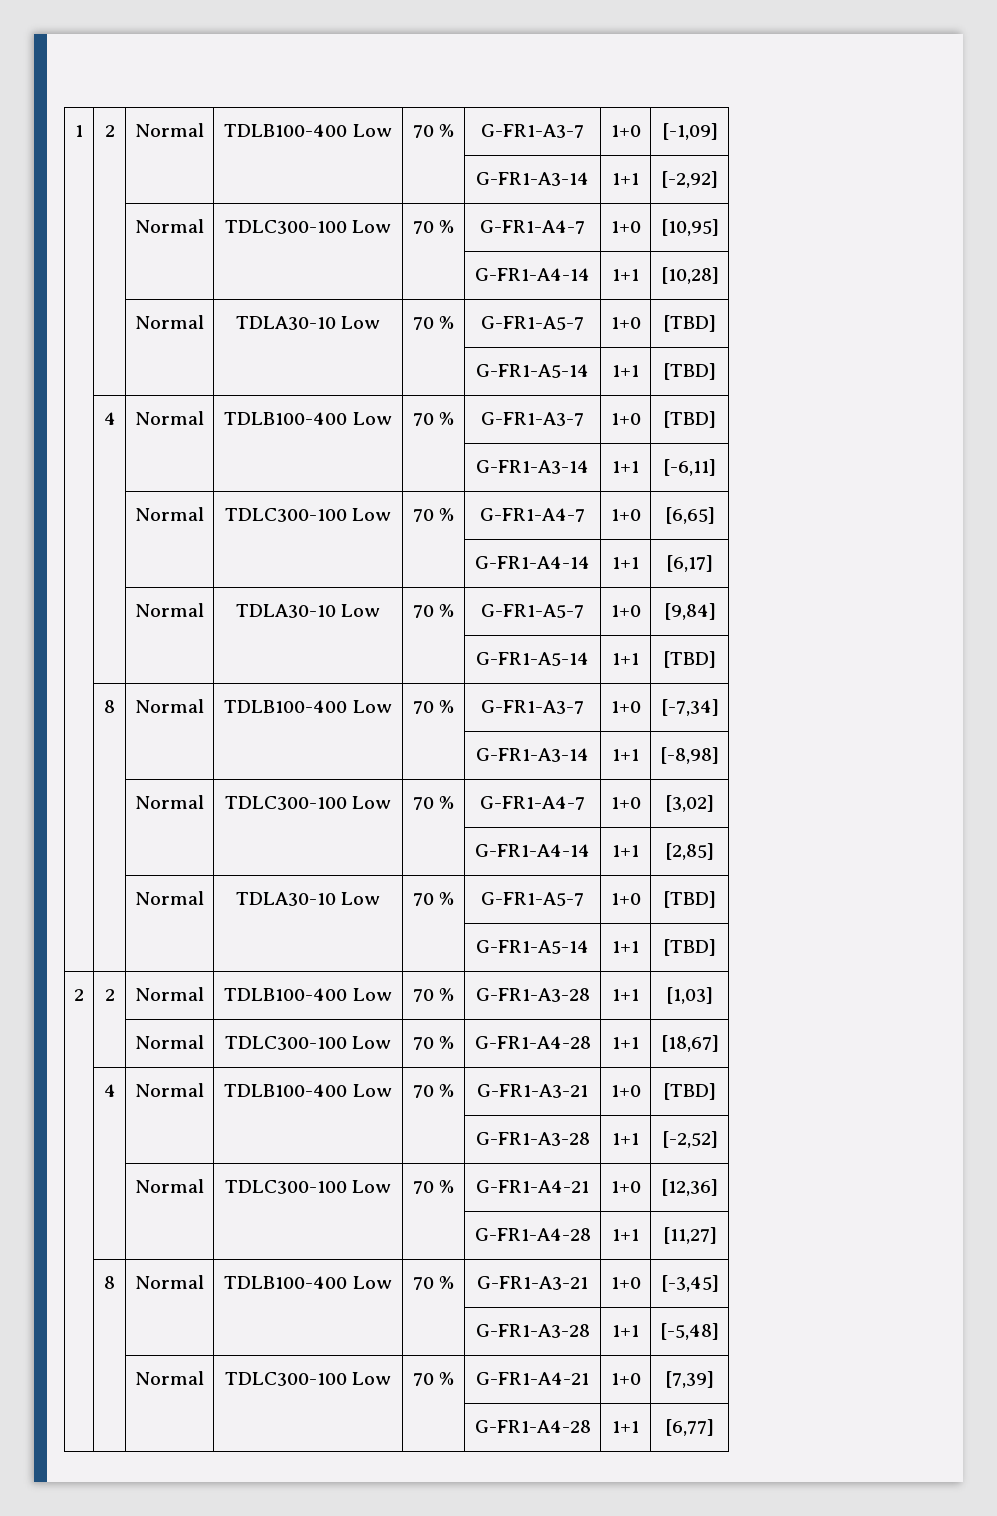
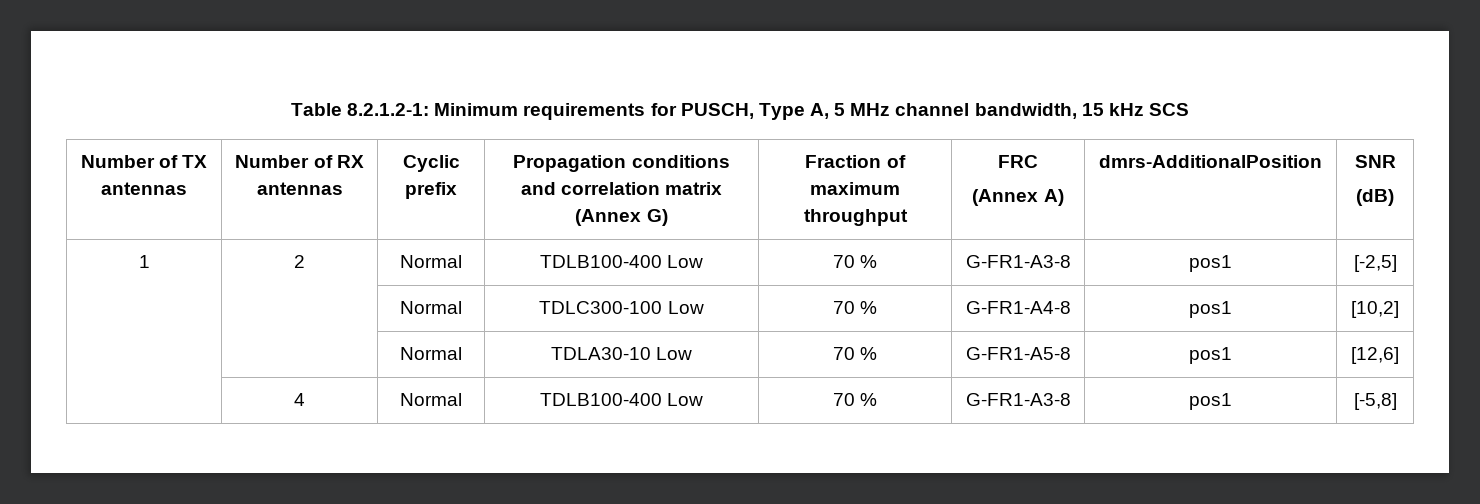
(75, 131) none -> [291,103,1189,120] [80,155,208,168] [101,182,187,195] [235,155,364,168] [256,182,343,195] [402,155,460,172] [405,182,457,199] [513,155,730,172] [520,182,723,195] [575,209,668,226] [805,155,906,168] [810,182,900,195] [803,209,908,226] [998,155,1038,168] [972,189,1064,206] [1099,155,1322,168] [1354,155,1396,168] [1356,189,1394,206] Table 8.2.1.2-1: Minimum requirements for PUSCH, Type A, 5 MHz channel bandwidth, 15 kHz SCS // Number of TX antennas | Number of RX antennas | Cyclic prefix | Propagation conditions and correlation matrix (Annex G) | Fraction of maximum throughput | FRC // (Annex A) | dmrs-AdditionalPosition | SNR // (dB) //
[481,124,584,138] [610,125,641,137] [661,123,718,140] [476,172,589,186] [612,173,639,185] [661,171,718,188] [135,219,204,233] [224,220,392,234] [412,220,455,234] [480,220,585,234] [610,221,641,233] [660,219,719,236] [475,268,590,281] [612,269,639,281] [660,267,719,284] [135,315,204,329] [235,316,381,330] [412,316,455,330] [481,316,584,330] [610,317,641,329] [663,315,716,332] [476,364,589,378] [612,365,639,377] [663,363,716,380] [103,412,116,425] [135,411,204,425] [224,412,392,425] [412,412,455,426] [481,412,584,426] [610,413,641,425] [663,411,716,428] [476,460,589,474] [612,461,639,473] [663,459,716,476] [135,507,204,521] [224,508,392,522] [412,508,455,522] [480,508,585,522] [610,509,641,521] [664,507,715,524] [475,556,590,569] [612,557,639,569] [666,555,713,572] [135,603,204,617] [235,604,381,618] [412,604,455,618] [481,604,584,618] [610,605,641,617] [663,603,716,620] [476,652,589,666] [612,653,639,665] [663,651,716,668] [104,700,115,713] [135,699,204,713] [224,700,392,713] [412,700,455,714] [481,700,584,714] [610,701,641,713] [660,699,719,716] [476,748,589,762] [612,749,639,761] [660,747,719,764] [135,795,204,809] [224,796,392,810] [412,796,455,810] [480,796,585,810] [610,797,641,809] [665,795,714,812] [475,844,590,857] [612,845,639,857] [665,843,714,860] [135,891,204,905] [235,892,381,906] [412,892,455,906] [481,892,584,906] [610,893,641,905] [663,891,716,908] [476,940,589,954] [612,941,639,953] [663,939,716,956] [74,989,84,1001] [104,989,115,1001] [135,987,204,1001] [224,988,392,1001] [412,988,455,1002] [475,988,590,1002] [612,989,639,1001] [666,987,713,1004] [135,1035,204,1049] [224,1036,392,1050] [412,1036,455,1050] [474,1036,591,1049] [612,1037,639,1049] [660,1035,719,1052] [103,1084,116,1097] [135,1083,204,1097] [224,1084,392,1097] [412,1084,455,1098] [477,1084,588,1098] [610,1085,641,1097] [663,1083,716,1100] [475,1132,590,1146] [612,1133,639,1145] [661,1131,718,1148] [135,1179,204,1193] [224,1180,392,1194] [412,1180,455,1194] [476,1180,589,1193] [610,1181,641,1193] [661,1179,718,1196] [474,1228,591,1241] [612,1229,639,1241] [662,1227,717,1244] [104,1276,115,1289] [135,1275,204,1289] [224,1276,392,1289] [412,1276,455,1290] [477,1276,588,1290] [610,1277,641,1289] [660,1275,719,1292] [475,1324,590,1338] [612,1325,639,1337] [660,1323,719,1340] [135,1371,204,1385] [224,1372,392,1386] [412,1372,455,1386] [476,1372,589,1385] [610,1373,641,1385] [665,1371,714,1388] [474,1420,591,1433] [612,1421,639,1433] [665,1419,714,1436] G-FR1-A3-7 | 1+0 | [-1,09] // | | | | | G-FR1-A3-14 | 1+1 | [-2,92] // | | Normal | TDLC300-100 Low | 70 % | G-FR1-A4-7 | 1+0 | [10,95] // | | | | | G-FR1-A4-14 | 1+1 | [10,28] // | | Normal | TDLA30-10 Low | 70 % | G-FR1-A5-7 | 1+0 | [TBD] // | | | | | G-FR1-A5-14 | 1+1 | [TBD] // | 4 | Normal | TDLB100-400 Low | 70 % | G-FR1-A3-7 | 1+0 | [TBD] // | | | | | G-FR1-A3-14 | 1+1 | [-6,11] // | | Normal | TDLC300-100 Low | 70 % | G-FR1-A4-7 | 1+0 | [6,65] // | | | | | G-FR1-A4-14 | 1+1 | [6,17] // | | Normal | TDLA30-10 Low | 70 % | G-FR1-A5-7 | 1+0 | [9,84] // | | | | | G-FR1-A5-14 | 1+1 | [TBD] // | 8 | Normal | TDLB100-400 Low | 70 % | G-FR1-A3-7 | 1+0 | [-7,34] // | | | | | G-FR1-A3-14 | 1+1 | [-8,98] // | | Normal | TDLC300-100 Low | 70 % | G-FR1-A4-7 | 1+0 | [3,02] // | | | | | G-FR1-A4-14 | 1+1 | [2,85] // | | Normal | TDLA30-10 Low | 70 % | G-FR1-A5-7 | 1+0 | [TBD] // | | | | | G-FR1-A5-14 | 1+1 | [TBD] // 2 | 2 | Normal | TDLB100-400 Low | 70 % | G-FR1-A3-28 | 1+1 | [1,03] // | | Normal | TDLC300-100 Low | 70 % | G-FR1-A4-28 | 1+1 | [18,67] // | 4 | Normal | TDLB100-400 Low | 70 % | G-FR1-A3-21 | 1+0 | [TBD] // | | | | | G-FR1-A3-28 | 1+1 | [-2,52] // | | Normal | TDLC300-100 Low | 70 % | G-FR1-A4-21 | 1+0 | [12,36] // | | | | | G-FR1-A4-28 | 1+1 | [11,27] // | 8 | Normal | TDLB100-400 Low | 70 % | G-FR1-A3-21 | 1+0 | [-3,45] // | | | | | G-FR1-A3-28 | 1+1 | [-5,48] // | | Normal | TDLC300-100 Low | 70 % | G-FR1-A4-21 | 1+0 | [7,39] // | | | | | G-FR1-A4-28 | 1+1 | [6,77] -> [965,255,1071,268] [1189,255,1232,272] [1353,255,1397,272] [400,301,462,314] [539,301,704,314] [832,301,878,314] [965,301,1071,314] [1189,301,1232,318] [1351,301,1399,318] [400,347,462,360] [550,347,693,360] [832,347,878,360] [965,347,1071,360] [1189,347,1232,364] [1351,347,1399,364] [294,393,305,406] [400,393,462,406] [539,393,704,406] [832,393,878,406] [965,393,1071,406] [1189,393,1232,410] [1353,393,1397,410] G-FR1-A3-8 | pos1 | [-2,5] // | | Normal | TDLC300-100 Low | 70 % | G-FR1-A4-8 | pos1 | [10,2] // | | Normal | TDLA30-10 Low | 70 % | G-FR1-A5-8 | pos1 | [12,6] // | 4 | Normal | TDLB100-400 Low | 70 % | G-FR1-A3-8 | pos1 | [-5,8]

